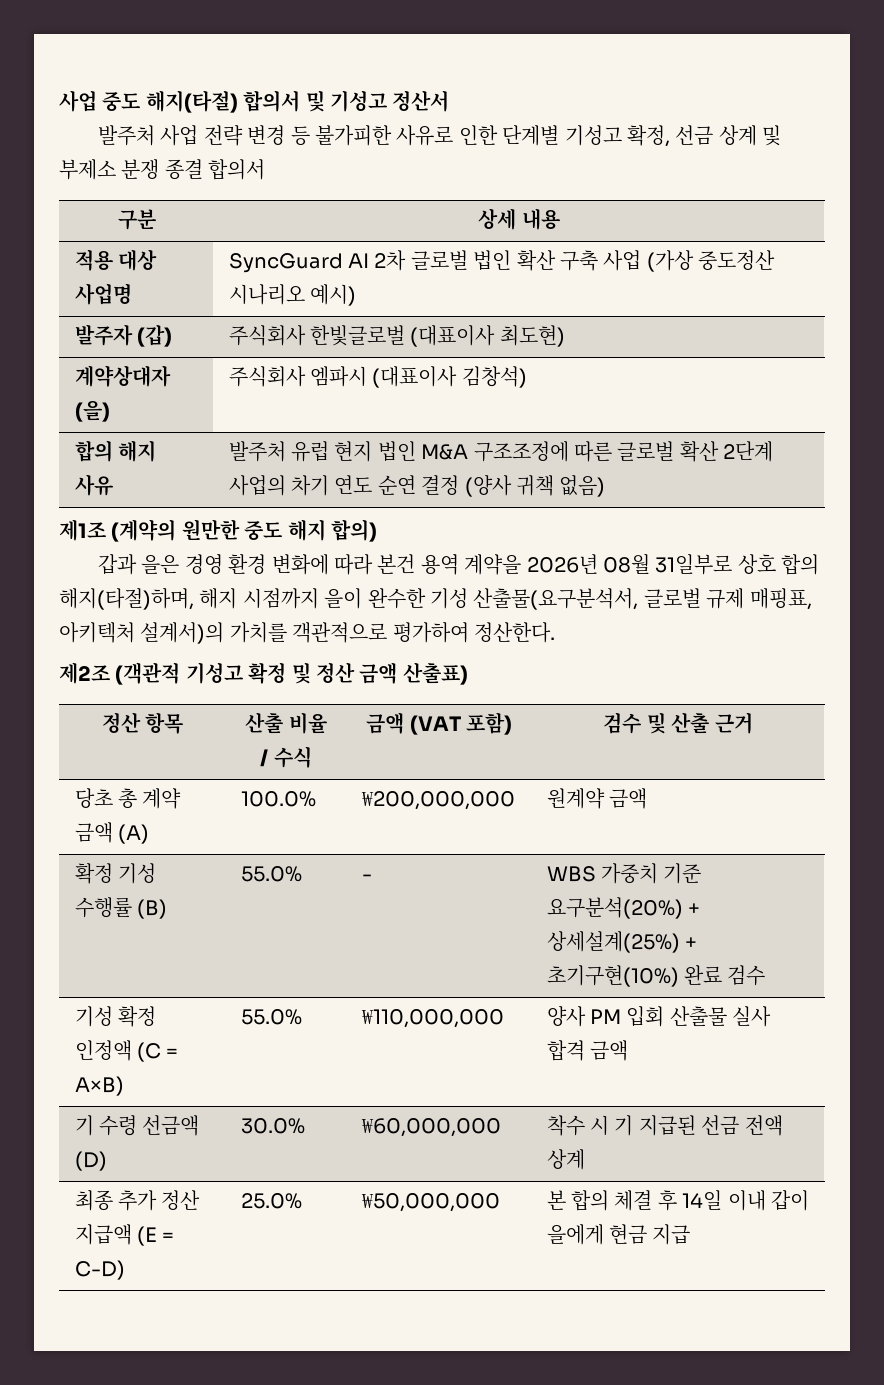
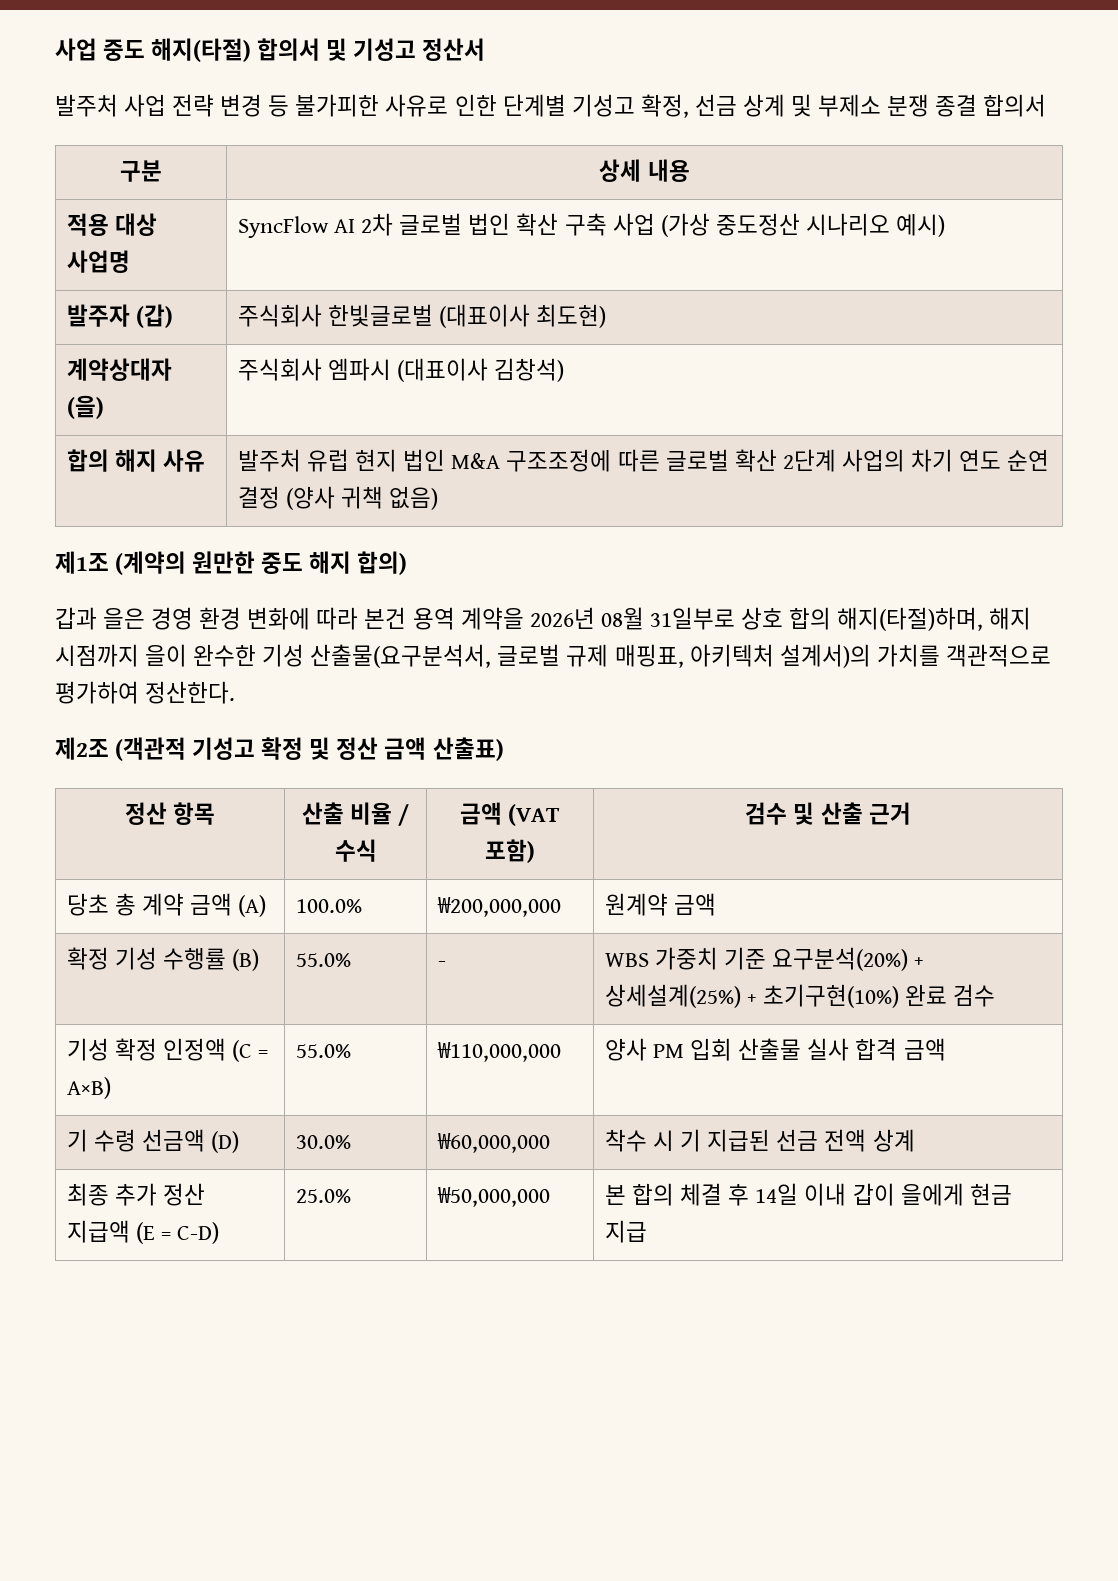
[228,253,343,273] SyncGuard -> [238,216,330,238] SyncFlow

